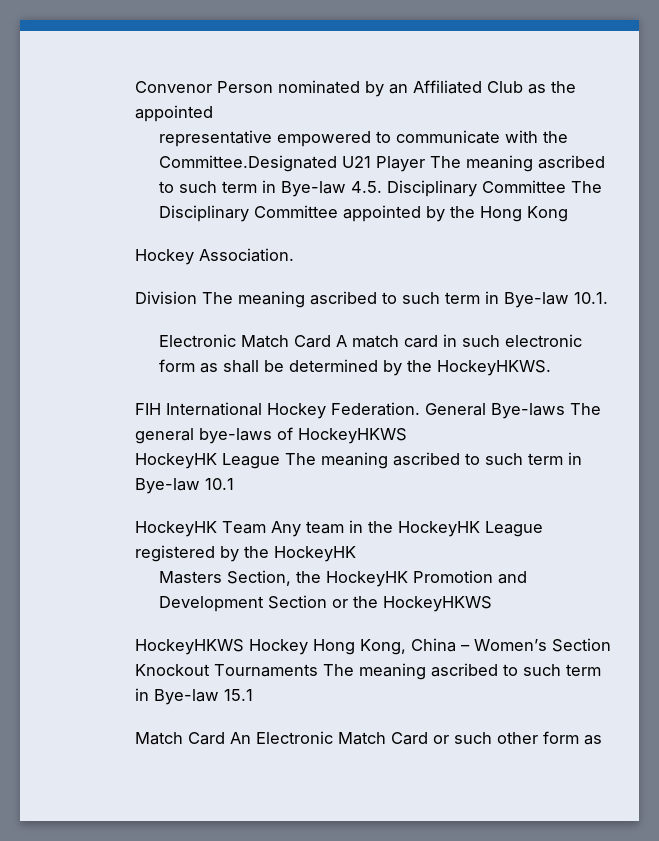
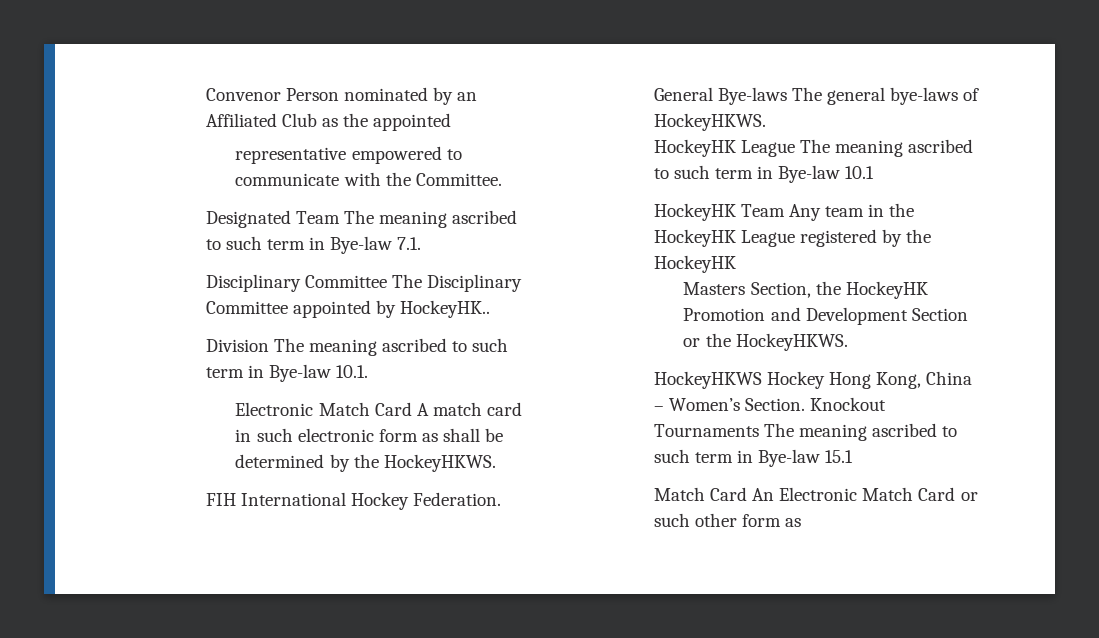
[158,155,605,172] [158,180,382,197] Committee.Designated U21 Player The meaning ascribed to such term in Bye-law 4.5. -> [415,173,502,186] [205,210,518,228] [205,236,422,254] Committee. // Designated Team The meaning ascribed to such term in Bye-law 7.1. //
[449,206,568,222] [134,248,294,265] the Hong Kong // Hockey Association. -> [400,300,491,318] HockeyHK..
[297,428,407,444] HockeyHKWS -> [653,113,766,131] HockeyHKWS.
[382,596,492,612] HockeyHKWS -> [735,333,848,351] HockeyHKWS.
[551,638,611,652] Section -> [745,398,806,411] Section.

